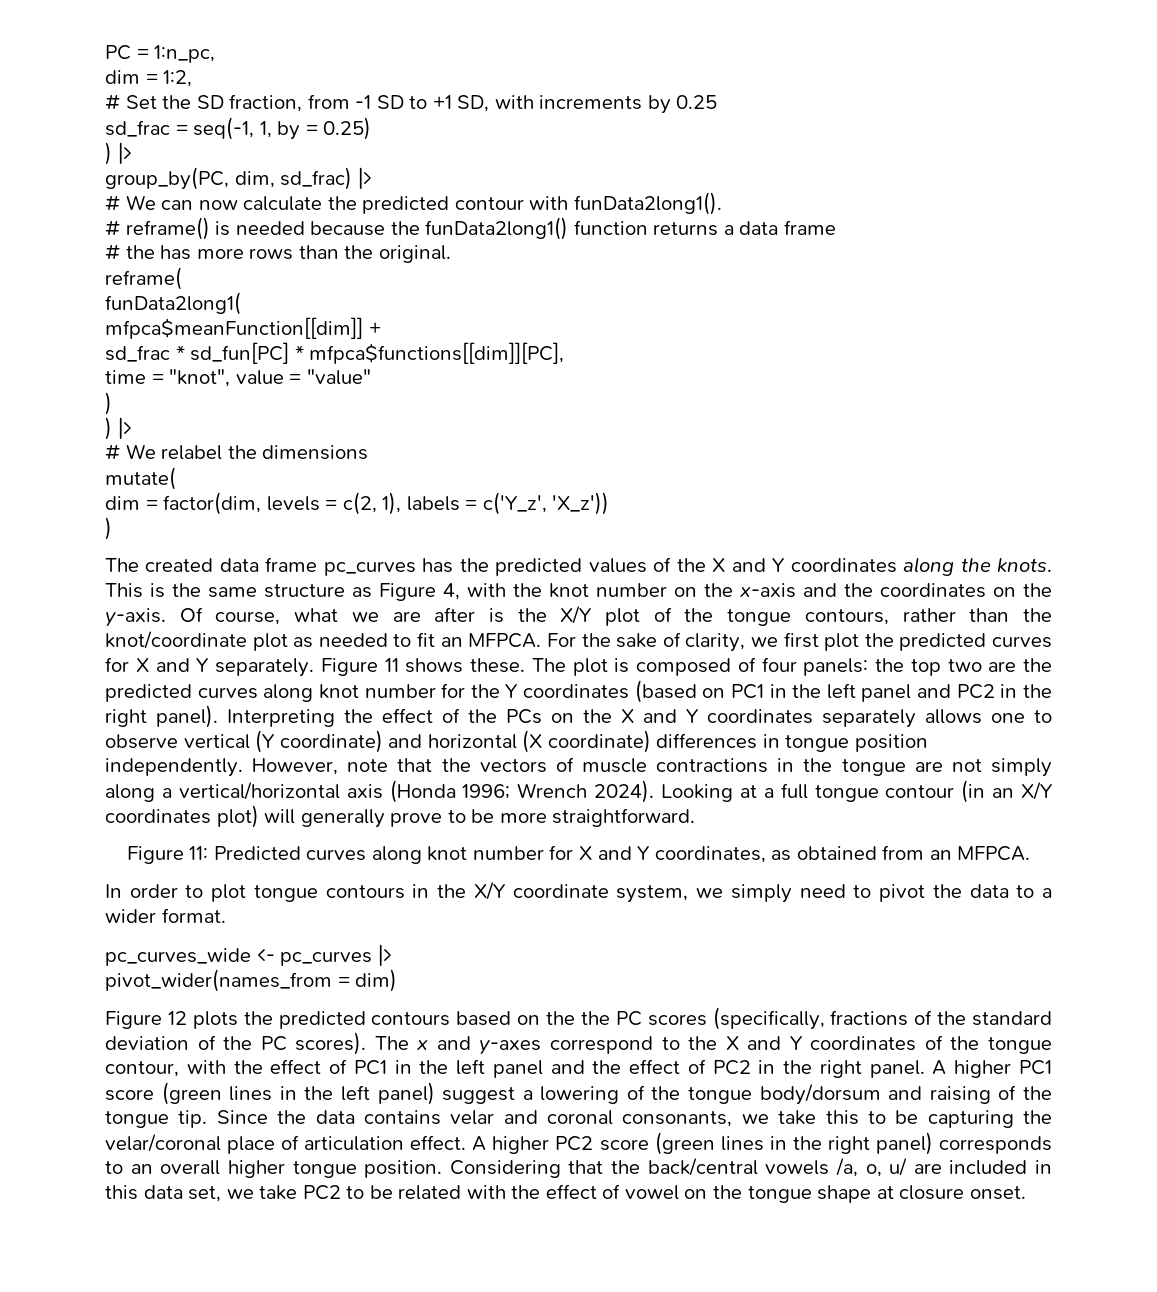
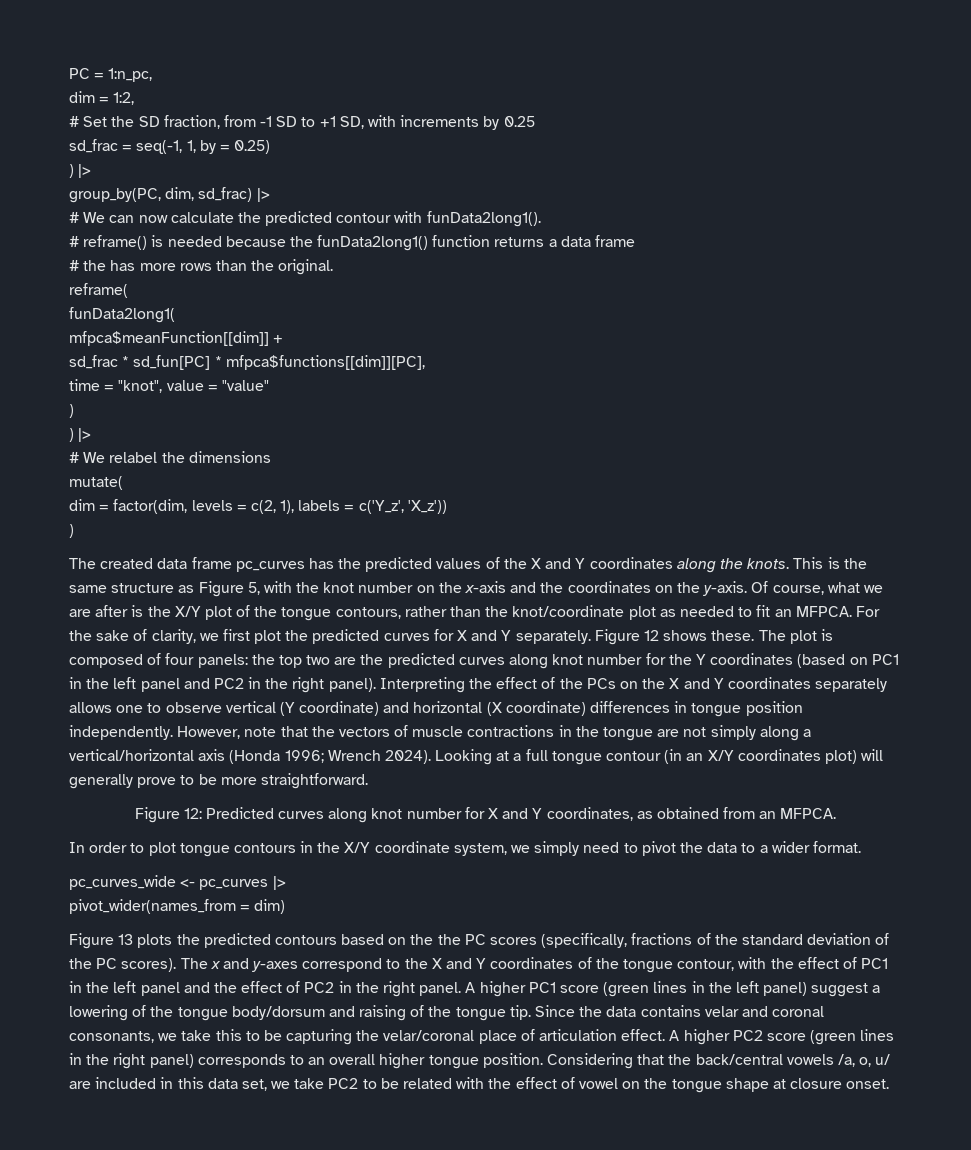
[443,583,460,600] 4, -> [247,582,260,595] 5,
[384,658,399,672] 11 -> [643,630,659,641] 12
[189,846,209,860] 11: -> [183,808,202,819] 12:
[167,1011,187,1025] 12 -> [118,934,134,945] 13

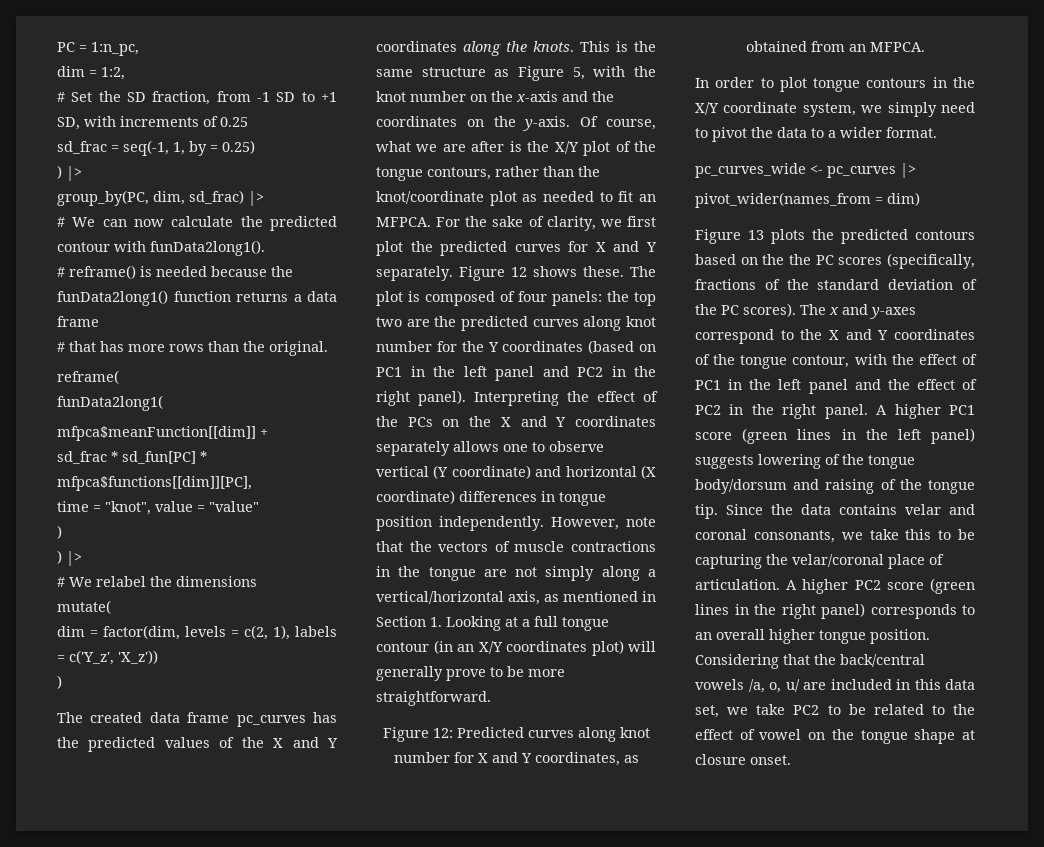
[483,116,500,130] by -> [203,116,218,127] of
[83,260,107,271] the -> [69,341,96,352] that
[198,749,431,764] axis (Honda 1996; Wrench 2024). -> [508,591,656,605] [376,616,442,627] axis, as mentioned in Section 1.
[811,983,881,997] suggest a -> [695,455,754,469] suggests
[539,1029,666,1041] articulation effect. -> [695,579,780,590] articulation.
[456,1077,485,1089] with -> [931,705,945,715] to

